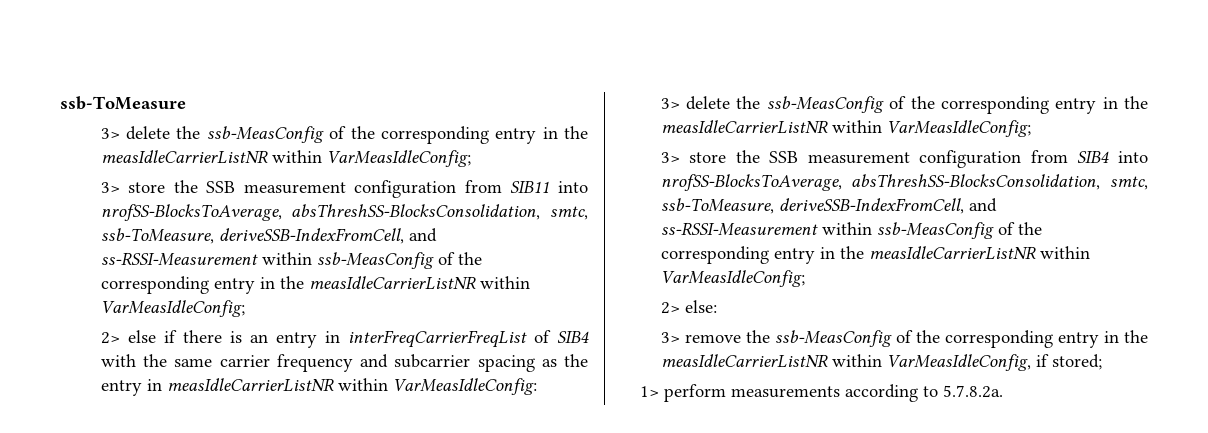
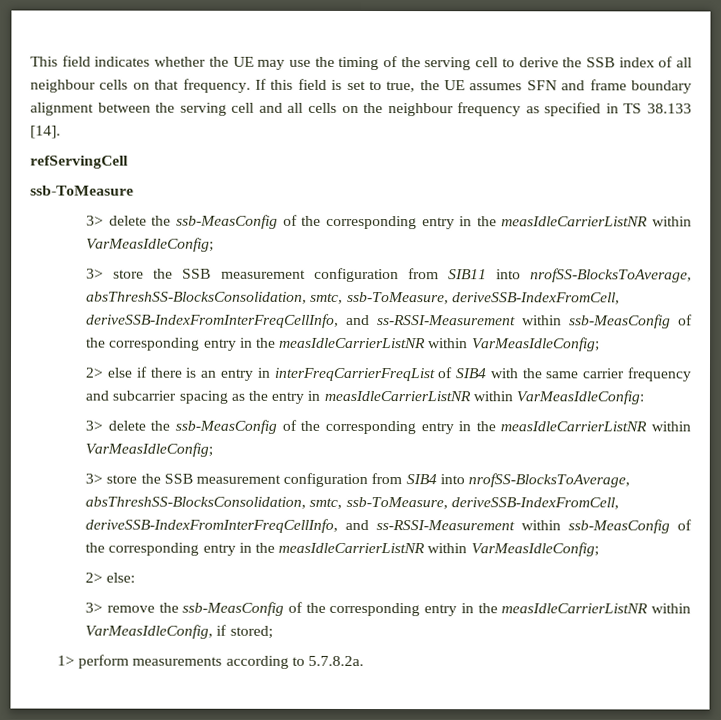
(60, 103) none -> [30,55,693,71] [30,78,693,94] [30,102,692,117] [30,125,61,139] [30,155,129,169] This field indicates whether the UE may use the timing of the serving cell to derive the SSB index of all neighbour cells on that frequency. If this field is set to true, the UE assumes SFN and frame boundary alignment between the serving cell and all cells on the neighbour frequency as specified in TS 38.133 [14]. // refServingCell //
(404, 236) none -> [86,313,340,328] deriveSSB-IndexFromInterFreqCellInfo,
(964, 206) none -> [85,518,339,533] deriveSSB-IndexFromInterFreqCellInfo,

